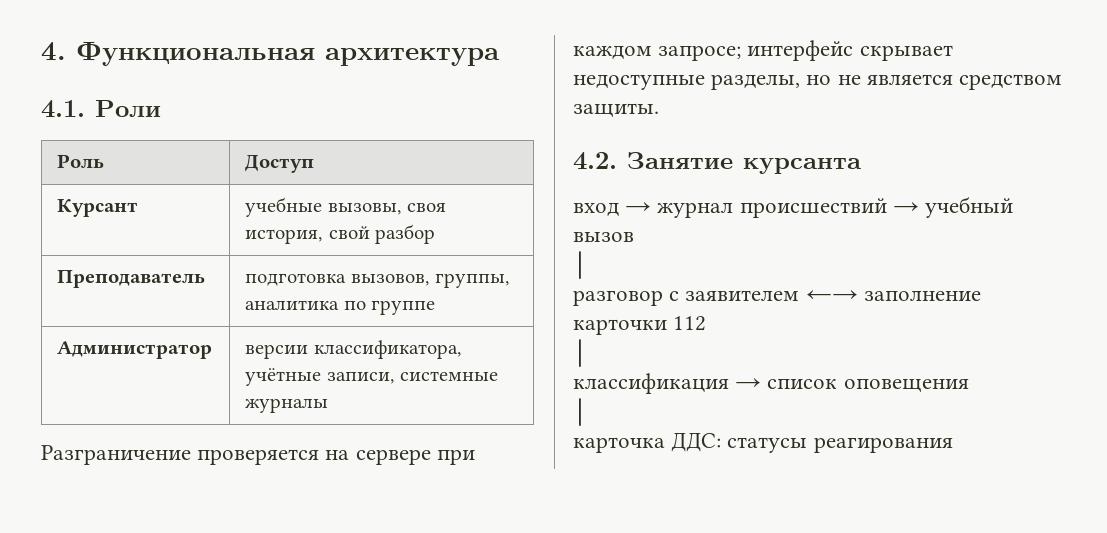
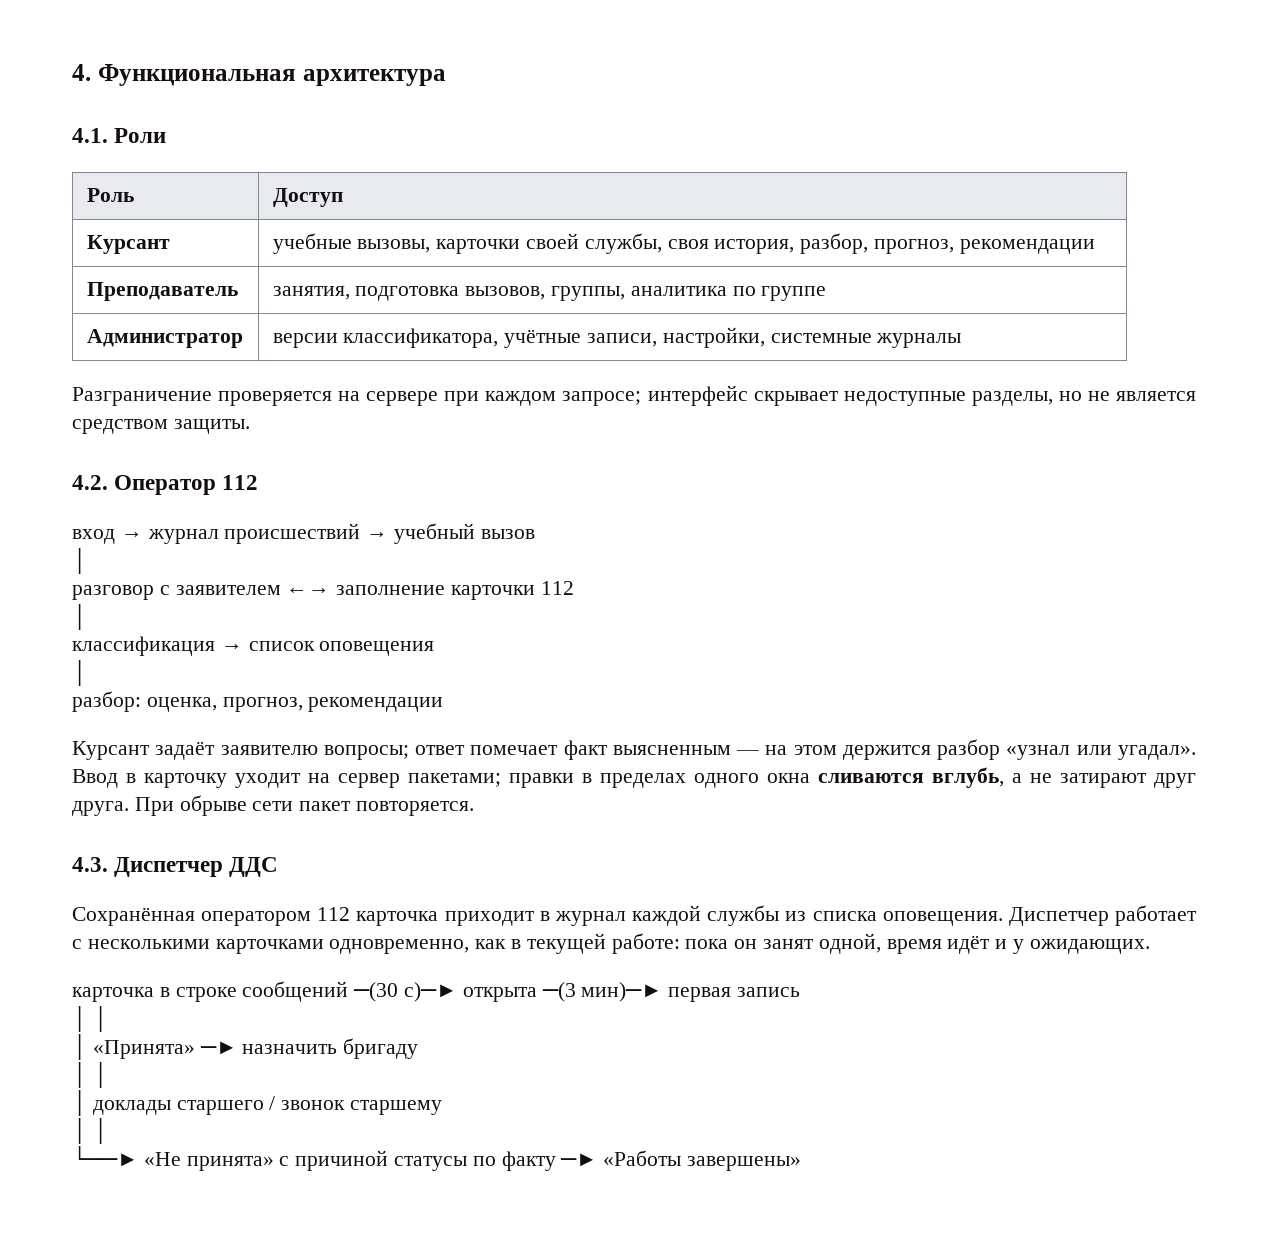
[407,203,447,212] [245,224,436,244] своя история, свой разбор -> [436,233,1095,254] карточки своей службы, своя история, разбор, прогноз, рекомендации
(206, 279) none -> [272,286,350,300] занятия,
(395, 378) none -> [662,327,765,348] настройки,
[627,152,861,174] Занятие курсанта -> [114,475,259,495] Оператор 112
[573,432,953,453] карточка ДДС: статусы реагирования -> [72,691,444,712] [72,739,1196,760] [72,767,1196,788] [72,795,475,816] [72,857,279,877] [72,905,1197,926] [72,933,1150,954] [72,981,801,1002] [72,1006,108,1032] [72,1034,419,1060] [72,1062,108,1088] [72,1090,443,1116] [72,1118,108,1144] [72,1146,802,1171] разбор: оценка, прогноз, рекомендации // Курсант задаёт заявителю вопросы; ответ помечает факт выясненным — на этом держится разбор «узнал или угадал». Ввод в карточку уходит на сервер пакетами; правки в пределах одного окна сливаются вглубь, а не затирают друг друга. При обрыве сети пакет повторяется. // 4.3. Диспетчер ДДС // Сохранённая оператором 112 карточка приходит в журнал каждой службы из списка оповещения. Диспетчер работает с несколькими карточками одновременно, как в текущей работе: пока он занят одной, время идёт и у ожидающих. // карточка в строке сообщений ─(30 с)─► открыта ─(3 мин)─► первая запись // │ │ // │ «Принята» ─► назначить бригаду // │ │ // │ доклады старшего / звонок старшему // │ │ // └──► «Не принята» с причиной статусы по факту ─► «Работы завершены»

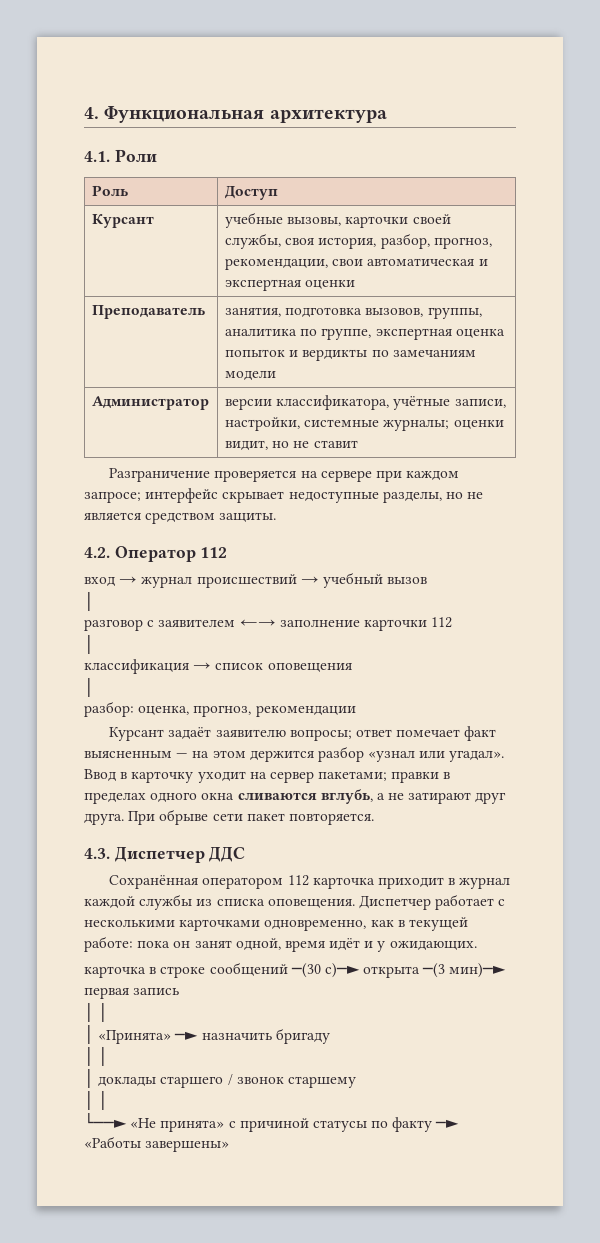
[959,239,1095,254] рекомендации -> [224,258,488,270] [224,279,356,291] рекомендации, свои автоматическая и экспертная оценки
[761,286,827,301] группе -> [321,328,505,340] [224,349,476,361] [224,371,276,381] группе, экспертная оценка попыток и вердикты по замечаниям модели
[876,333,962,348] журналы -> [383,419,504,431] [224,440,358,451] журналы; оценки видит, но не ставит

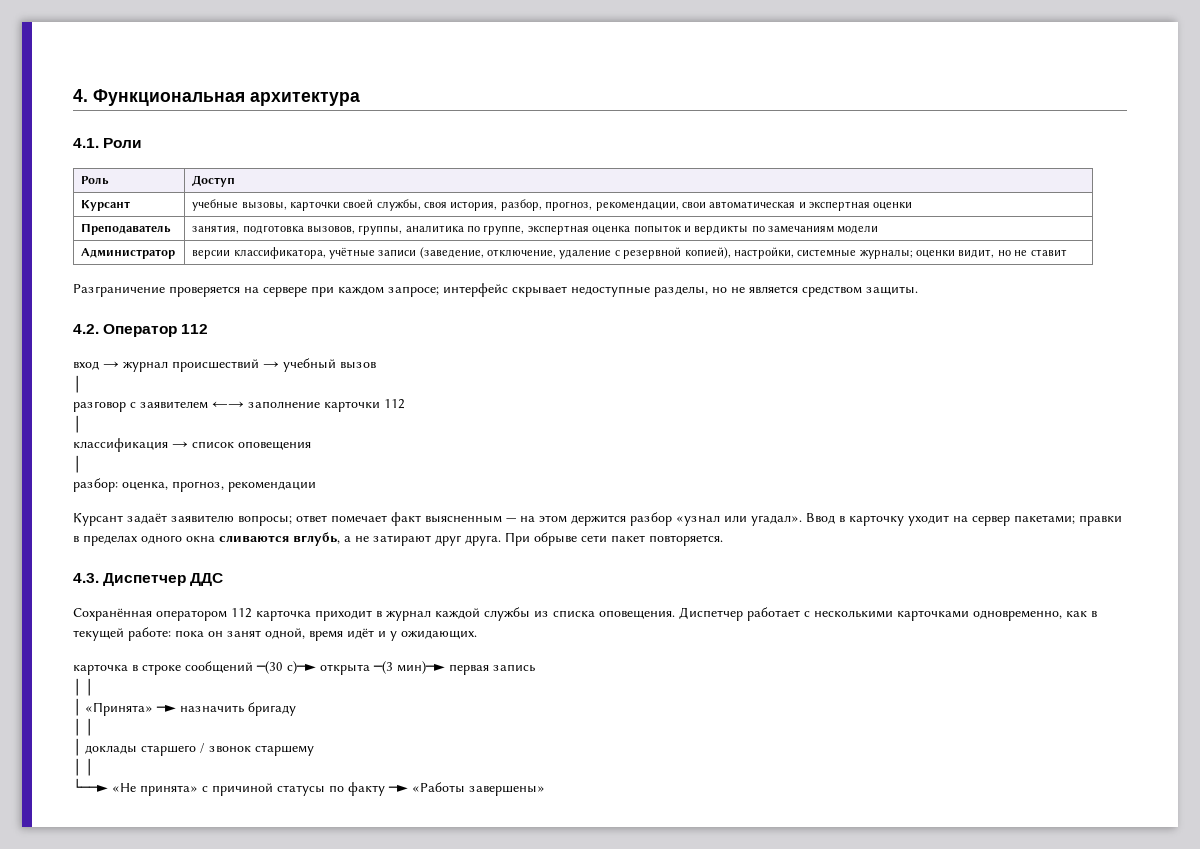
[454,399,506,408] записи, -> [378,247,731,259] записи (заведение, отключение, удаление с резервной копией),

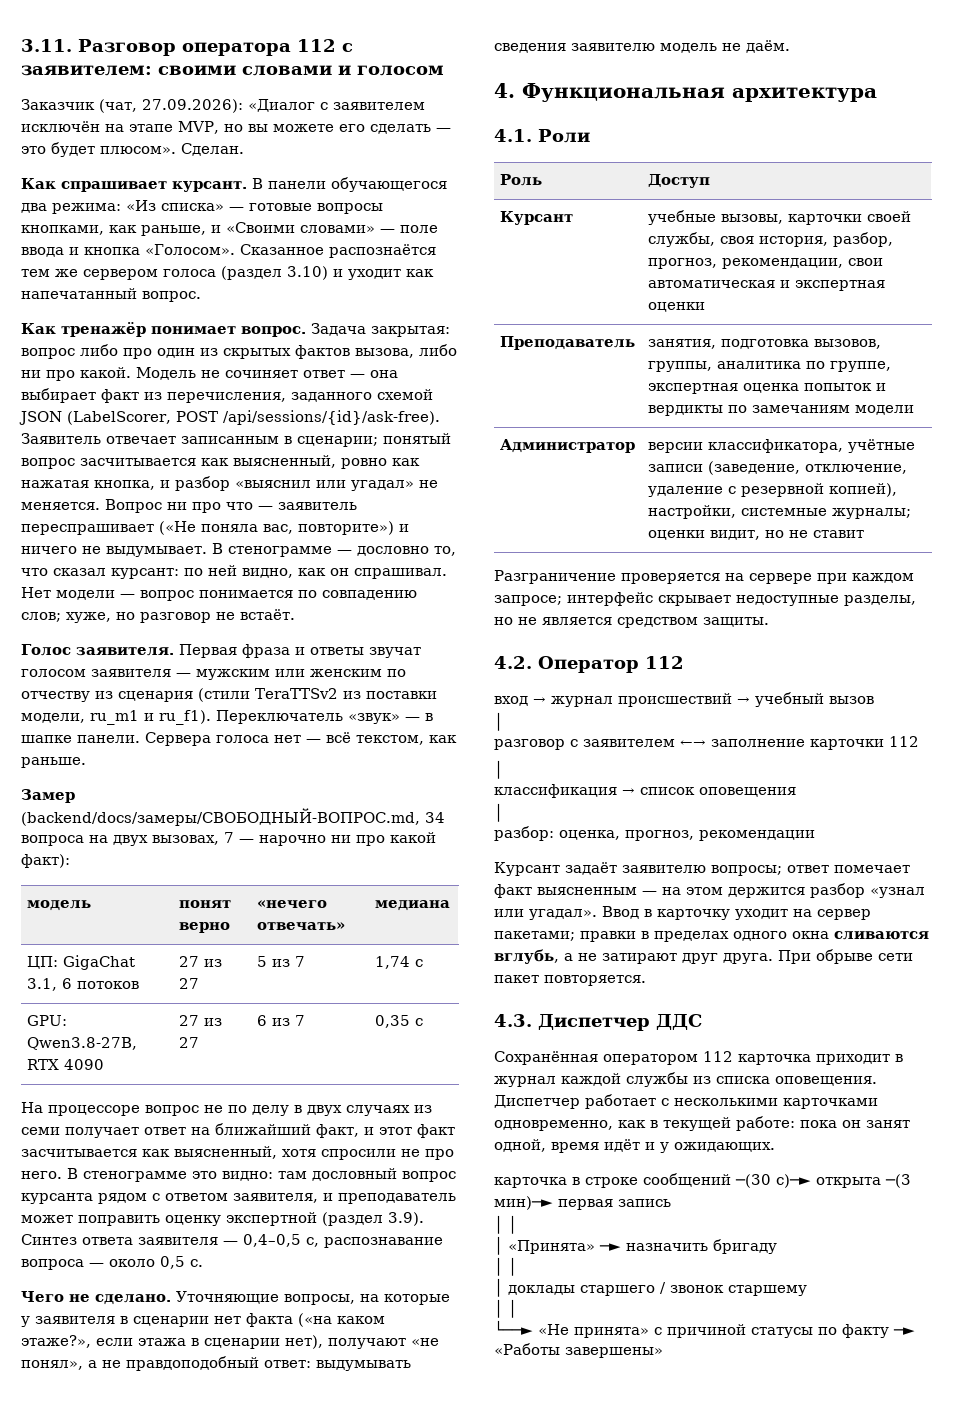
(73, 95) none -> [21,39,353,56] [21,65,444,76] [21,99,425,113] [21,121,451,134] [21,142,244,157] [21,177,447,192] [21,200,383,214] [21,222,438,236] [21,244,436,258] [21,266,434,280] [21,288,201,302] [21,322,450,337] [21,344,457,359] [21,367,398,381] [21,388,433,403] [19,410,440,425] [21,433,451,447] [21,455,420,469] [21,476,438,491] [21,499,357,513] [21,521,409,535] [21,543,456,557] [21,565,447,579] [21,587,417,601] [21,609,295,623] [21,644,421,658] [21,669,406,680] [21,688,437,702] [21,710,433,725] [21,732,457,746] [21,757,86,768] [21,789,75,803] [21,808,445,826] [21,832,436,846] [21,854,70,868] [27,900,92,911] [179,900,232,908] [179,922,231,933] [257,900,328,908] [257,922,346,930] [375,900,451,911] [27,955,136,970] [27,978,140,991] [179,956,223,967] [179,978,200,989] [257,956,306,967] [375,956,424,969] [27,1015,68,1026] [27,1037,138,1050] [27,1059,105,1070] [179,1015,223,1026] [179,1037,200,1048] [257,1015,306,1026] [375,1015,424,1028] [21,1102,432,1116] [21,1123,455,1138] [21,1146,454,1160] [21,1168,456,1182] [21,1193,456,1204] [21,1212,424,1226] [21,1234,443,1248] [21,1256,203,1270] [21,1291,450,1305] [21,1313,385,1327] [21,1335,439,1349] [21,1356,411,1371] [494,40,790,53] 3.11. Разговор оператора 112 с заявителем: своими словами и голосом // Заказчик (чат, 27.09.2026): «Диалог с заявителем исключён на этапе MVP, но вы можете его сделать — это будет плюсом». Сделан. // Как спрашивает курсант. В панели обучающегося два режима: «Из списка» — готовые вопросы кнопками, как раньше, и «Своими словами» — поле ввода и кнопка «Голосом». Сказанное распознаётся тем же сервером голоса (раздел 3.10) и уходит как напечатанный вопрос. // Как тренажёр понимает вопрос. Задача закрытая: вопрос либо про один из скрытых фактов вызова, либо ни про какой. Модель не сочиняет ответ — она выбирает факт из перечисления, заданного схемой JSON (LabelScorer, POST /api/sessions/{id}/ask-free). Заявитель отвечает записанным в сценарии; понятый вопрос засчитывается как выясненный, ровно как нажатая кнопка, и разбор «выяснил или угадал» не меняется. Вопрос ни про что — заявитель переспрашивает («Не поняла вас, повторите») и ничего не выдумывает. В стенограмме — дословно то, что сказал курсант: по ней видно, как он спрашивал. Нет модели — вопрос понимается по совпадению слов; хуже, но разговор не встаёт. // Голос заявителя. Первая фраза и ответы звучат голосом заявителя — мужским или женским по отчеству из сценария (стили TeraTTSv2 из поставки модели, ru_m1 и ru_f1). Переключатель «звук» — в шапке панели. Сервера голоса нет — всё текстом, как раньше. // Замер (backend/docs/замеры/СВОБОДНЫЙ-ВОПРОС.md, 34 вопроса на двух вызовах, 7 — нарочно ни про какой факт): // модель | понят верно | «нечего отвечать» | медиана // ЦП: GigaChat 3.1, 6 потоков | 27 из 27 | 5 из 7 | 1,74 с // GPU: Qwen3.8-27B, RTX 4090 | 27 из 27 | 6 из 7 | 0,35 с // На процессоре вопрос не по делу в двух случаях из семи получает ответ на ближайший факт, и этот факт засчитывается как выясненный, хотя спросили не про него. В стенограмме это видно: там дословный вопрос курсанта рядом с ответом заявителя, и преподаватель может поправить оценку экспертной (раздел 3.9). Синтез ответа заявителя — 0,4–0,5 с, распознавание вопроса — около 0,5 с. // Чего не сделано. Уточняющие вопросы, на которые у заявителя в сценарии нет факта («на каком этаже?», если этажа в сценарии нет), получают «не понял», а не правдоподобный ответ: выдумывать сведения заявителю модель не даём. //

